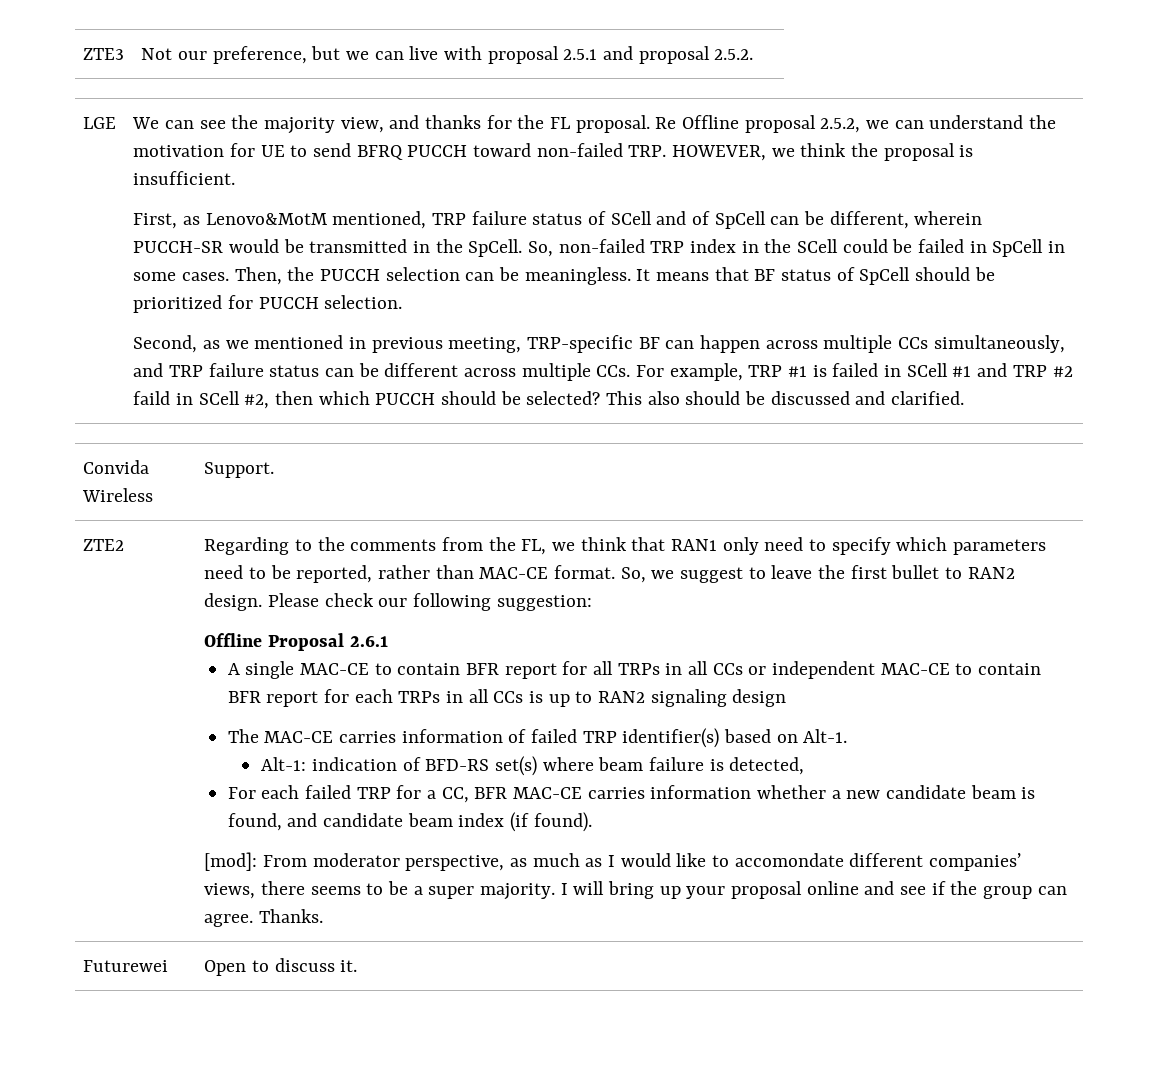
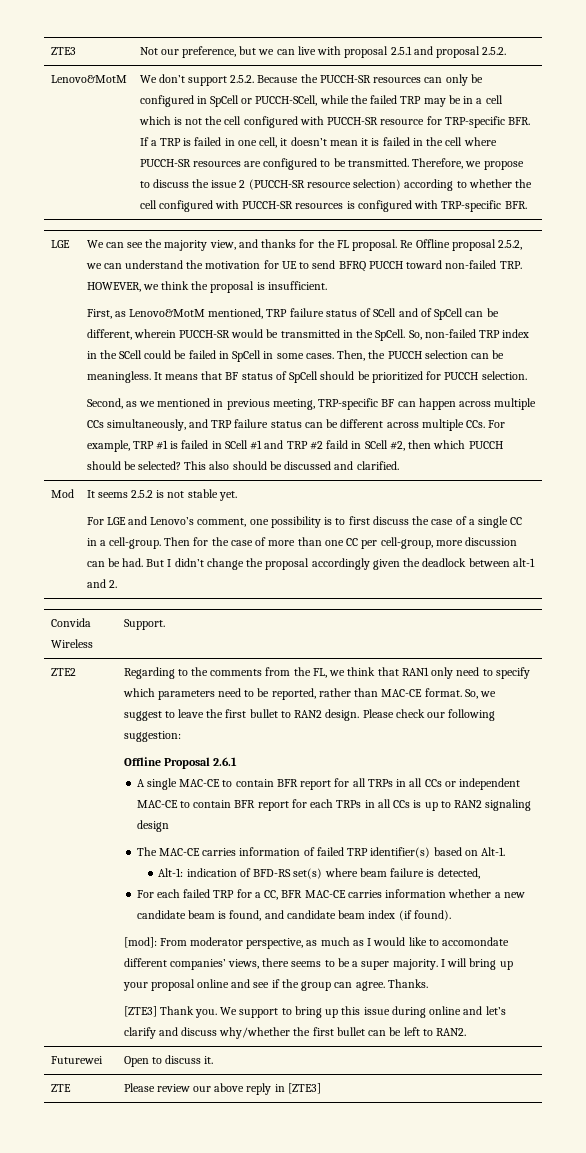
(754, 54) none -> [50,75,127,83] [139,74,483,86] [139,95,503,107] [138,116,531,128] [139,137,497,148] [139,158,524,170] [139,179,533,191] [139,200,527,212] // Lenovo&MotM | We don’t support 2.5.2. Because the PUCCH-SR resources can only be configured in SpCell or PUCCH-SCell, while the failed TRP may be in a cell which is not the cell configured with PUCCH-SR resource for TRP-specific BFR. If a TRP is failed in one cell, it doesn’t mean it is failed in the cell where PUCCH-SR resources are configured to be transmitted. Therefore, we propose to discuss the issue 2 (PUCCH-SR resource selection) according to whether the cell configured with PUCCH-SR resources is configured with TRP-specific BFR.
(965, 398) none -> [50,489,74,498] [86,489,237,501] [86,516,523,528] [86,537,518,549] [86,558,535,570] [86,579,117,588] // Mod | It seems 2.5.2 is not stable yet. // For LGE and Lenovo’s comment, one possibility is to first discuss the case of a single CC in a cell-group. Then for the case of more than one CC per cell-group, more discussion can be had. But I didn’t change the proposal accordingly given the deadlock between alt-1 and 2.
(324, 916) none -> [123,1006,506,1018] [123,1027,467,1039] // [ZTE3] Thank you. We support to bring up this issue during online and let’s clarify and discuss why/whether the first bullet can be left to RAN2.
(358, 966) none -> [50,1084,71,1092] [123,1083,321,1095] // ZTE | Please review our above reply in [ZTE3]

